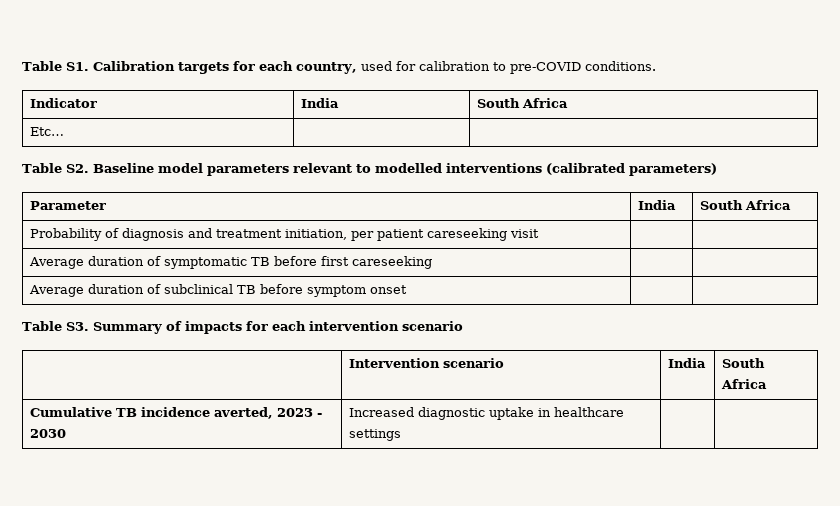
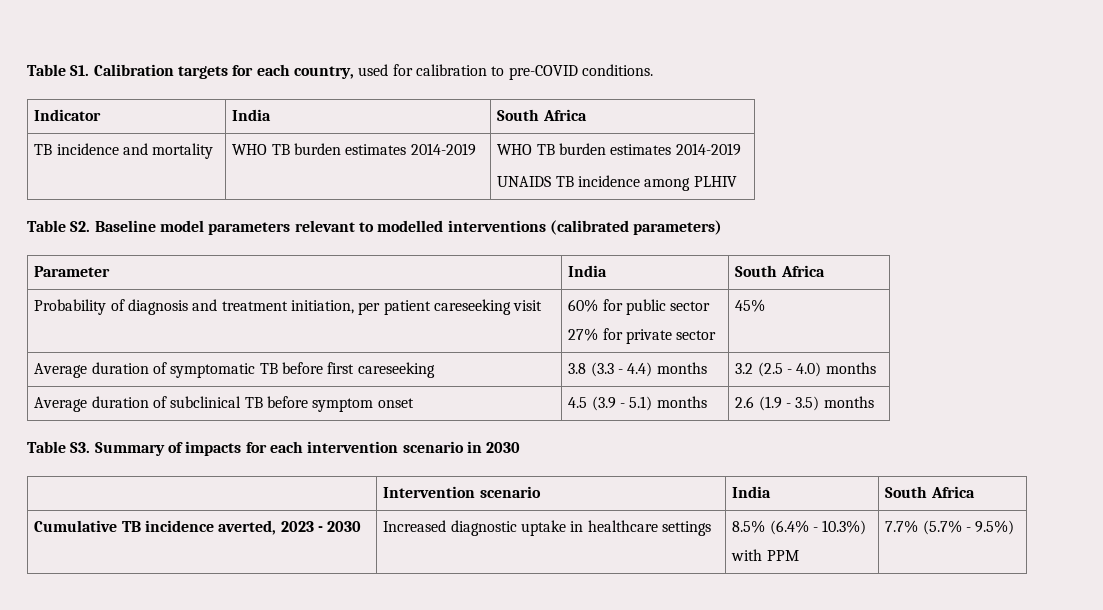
[30,127,65,136] Etc… | | -> [34,143,214,159] [232,143,476,156] [497,143,741,156] [497,175,737,191] TB incidence and mortality | WHO TB burden estimates 2014-2019 | WHO TB burden estimates 2014-2019 // UNAIDS TB incidence among PLHIV
(540, 233) | -> [568,299,711,315] [568,328,717,344] [735,299,766,312] 60% for public sector // 27% for private sector | 45%
(433, 262) | -> [568,362,707,377] [735,362,876,377] 3.8 (3.3 - 4.4) months | 3.2 (2.5 - 4.0) months
(408, 289) | -> [568,396,707,411] [735,396,874,411] 4.5 (3.9 - 5.1) months | 2.6 (1.9 - 3.5) months
(463, 326) none -> [466,441,521,453] in 2030
(402, 435) | -> [732,520,867,535] [731,549,799,561] [885,520,1015,535] 8.5% (6.4% - 10.3%) // with PPM | 7.7% (5.7% - 9.5%)

